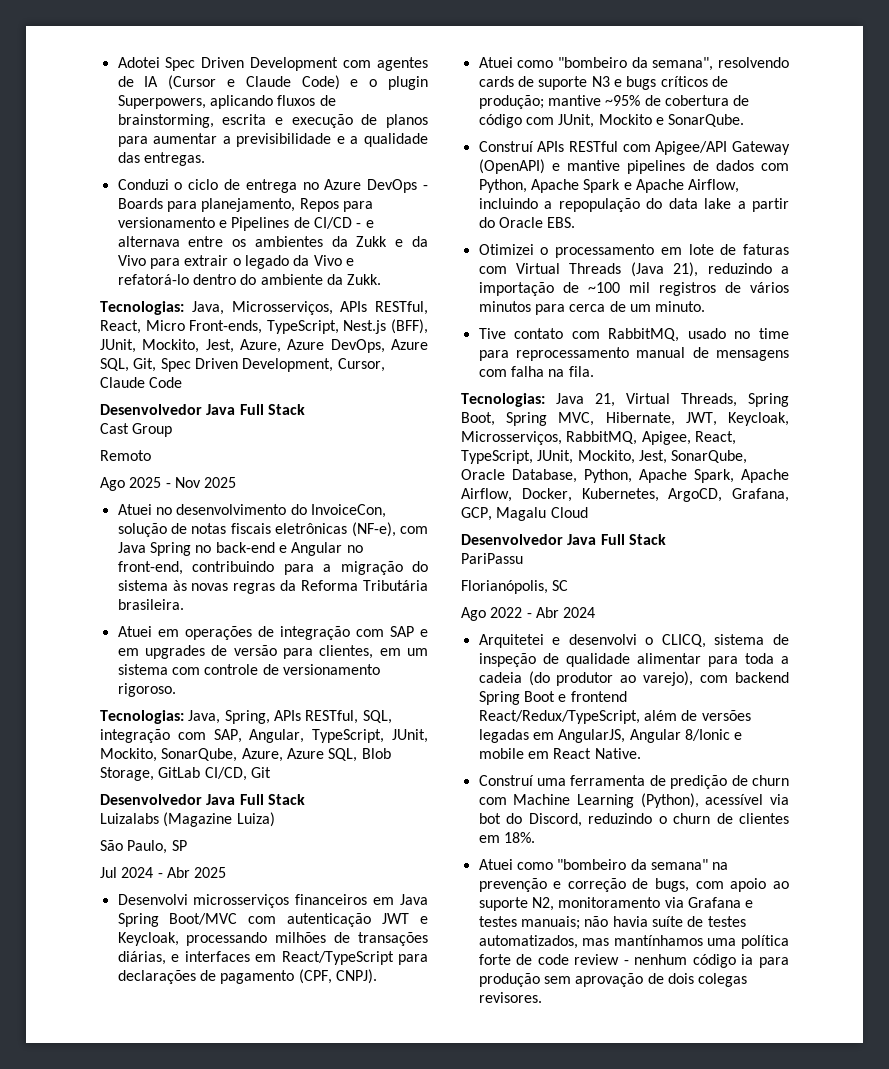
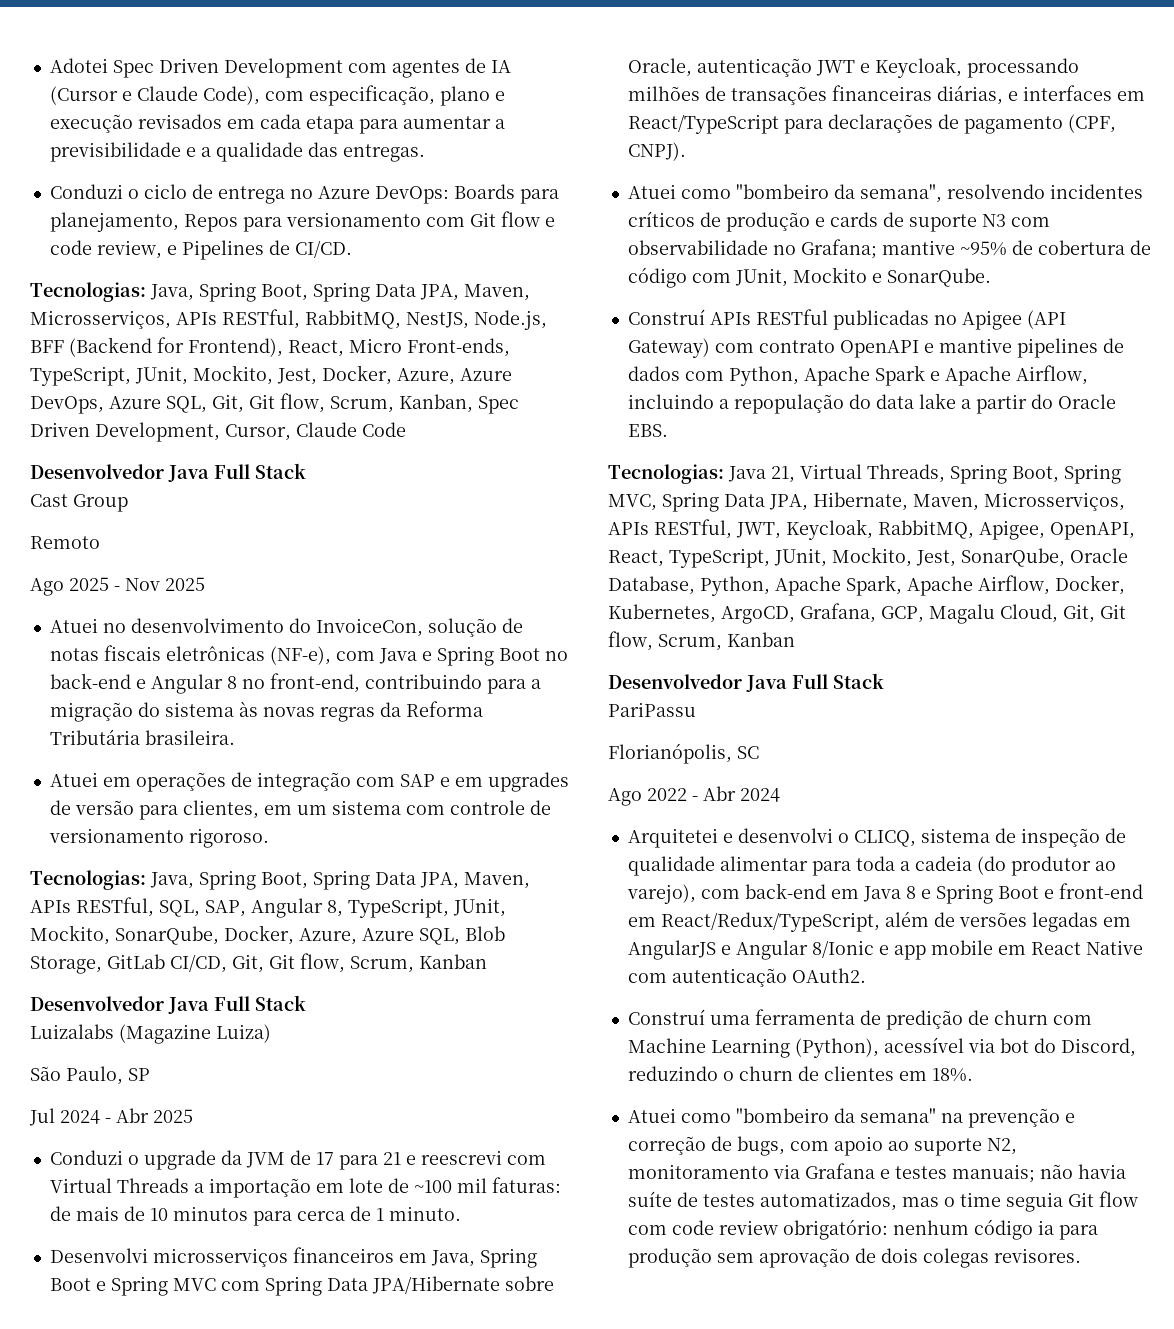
[301,75,429,90] [117,95,336,109] [117,114,428,128] Code) e o plugin Superpowers, aplicando fluxos de brainstorming, escrita e execução de planos -> [202,85,505,106] [49,114,354,134] Code), com especificação, plano e execução revisados em cada etapa
[367,179,429,193] DevOps - -> [374,186,449,204] DevOps:
[218,217,374,231] [117,236,428,247] [117,255,354,269] [117,274,382,285] [100,301,428,315] e Pipelines de CI/CD - e alternava entre os ambientes da Zukk e da Vivo para extrair o legado da Vivo e refatorá-lo dentro do ambiente da Zukk. // Tecnologias: Java, Microsserviços, APIs RESTful, -> [425,211,555,227] [49,240,352,260] [30,282,530,302] [30,309,547,330] [30,337,283,357] com Git flow e code review, e Pipelines de CI/CD. // Tecnologias: Java, Spring Boot, Spring Data JPA, Maven, Microsserviços, APIs RESTful, RabbitMQ, NestJS, Node.js, BFF (Backend for Frontend),
[343,319,428,334] [100,339,234,353] Nest.js (BFF), JUnit, Mockito, Jest, -> [135,365,392,385] JUnit, Mockito, Jest, Docker,
(157, 365) none -> [249,393,473,413] Git flow, Scrum, Kanban,
[149,542,191,556] Spring -> [421,646,540,666] e Spring Boot
(343, 549) none -> [226,676,237,689] 8
[224,710,392,724] [100,729,305,743] Spring, APIs RESTful, SQL, integração com SAP, Angular, -> [199,870,530,890] [30,897,343,918] Spring Boot, Spring Data JPA, Maven, APIs RESTful, SQL, SAP, Angular 8,
(238, 755) none -> [224,925,294,945] Docker,
[250,767,271,778] Git -> [232,953,487,973] Git, Git flow, Scrum, Kanban
[117,894,428,908] [117,913,277,927] Desenvolvi microsserviços financeiros em Java Spring Boot/MVC com -> [49,1150,546,1170] [49,1177,561,1198] [49,1206,461,1226] [49,1247,537,1268] [49,1276,554,1296] [627,58,692,77] Conduzi o upgrade da JVM de 17 para 21 e reescrevi com Virtual Threads a importação em lote de ~100 mil faturas: de mais de 10 minutos para cerca de 1 minuto. // Desenvolvi microsserviços financeiros em Java, Spring Boot e Spring MVC com Spring Data JPA/Hibernate sobre Oracle,
(428, 939) none -> [831,85,932,101] financeiras
[478,76,728,90] [478,95,544,109] cards de suporte N3 e bugs críticos de produção; -> [1049,184,1143,199] [627,211,1050,232] [627,239,877,259] incidentes críticos de produção e cards de suporte N3 com observabilidade no Grafana;
[622,141,790,155] [478,159,545,174] com Apigee/API Gateway (OpenAPI) -> [832,310,1066,330] [627,338,919,358] publicadas no Apigee (API Gateway) com contrato OpenAPI
[478,244,789,258] [478,262,789,277] [478,282,789,296] [478,301,706,315] [478,328,789,342] [478,347,789,361] [478,366,594,377] // Otimizei o processamento em lote de faturas com Virtual Threads (Java 21), reduzindo a importação de ~100 mil registros de vários minutos para cerca de um minuto. // Tive contato com RabbitMQ, usado no time para reprocessamento manual de mensagens com falha na fila. -> (668, 430) none
[605,412,675,426] Hibernate, -> [662,492,1125,512] [608,519,732,539] Spring Data JPA, Hibernate, Maven, Microsserviços, APIs RESTful,
[461,431,562,445] Microsserviços, -> (873, 529) none
(691, 438) none -> [1050,522,1135,540] OpenAPI,
[550,507,588,518] Cloud -> [1000,604,1126,623] [608,631,795,651] Cloud, Git, Git flow, Scrum, Kanban
[735,672,789,683] [478,691,627,705] backend Spring Boot e frontend -> [744,883,1143,904] [627,917,656,927] back-end em Java 8 e Spring Boot e front-end em
[558,729,626,743] AngularJS, -> [627,940,731,960] AngularJS e
(743, 736) none -> [893,945,926,960] app
[594,748,641,759] Native. -> [1085,940,1143,955] [627,968,866,987] Native com autenticação OAuth2.
[613,935,789,949] [478,954,533,965] mantínhamos uma política forte de -> [943,1191,1138,1212] [627,1225,667,1235] o time seguia Git flow com
[623,960,629,965] - -> [782,1219,888,1240] obrigatório:

